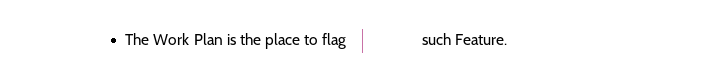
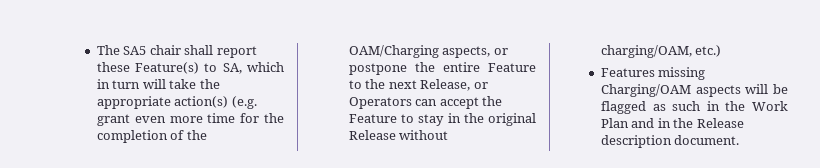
[153,33,508,49] Work Plan is the place to flag such Feature. -> [123,45,257,58] [96,62,284,74] [96,79,220,89] [96,96,257,109] [96,113,284,126] [96,130,207,143] [348,45,508,58] [348,62,536,75] [348,79,488,91] [348,96,503,109] [348,113,536,126] [348,130,449,140] [600,45,722,58] [600,67,706,80] [600,84,788,97] [600,101,788,114] [600,118,744,128] [600,135,740,148] SA5 chair shall report these Feature(s) to SA, which in turn will take the appropriate action(s) (e.g. grant even more time for the completion of the OAM/Charging aspects, or postpone the entire Feature to the next Release, or Operators can accept the Feature to stay in the original Release without charging/OAM, etc.) // Features missing Charging/OAM aspects will be flagged as such in the Work Plan and in the Release description document.

